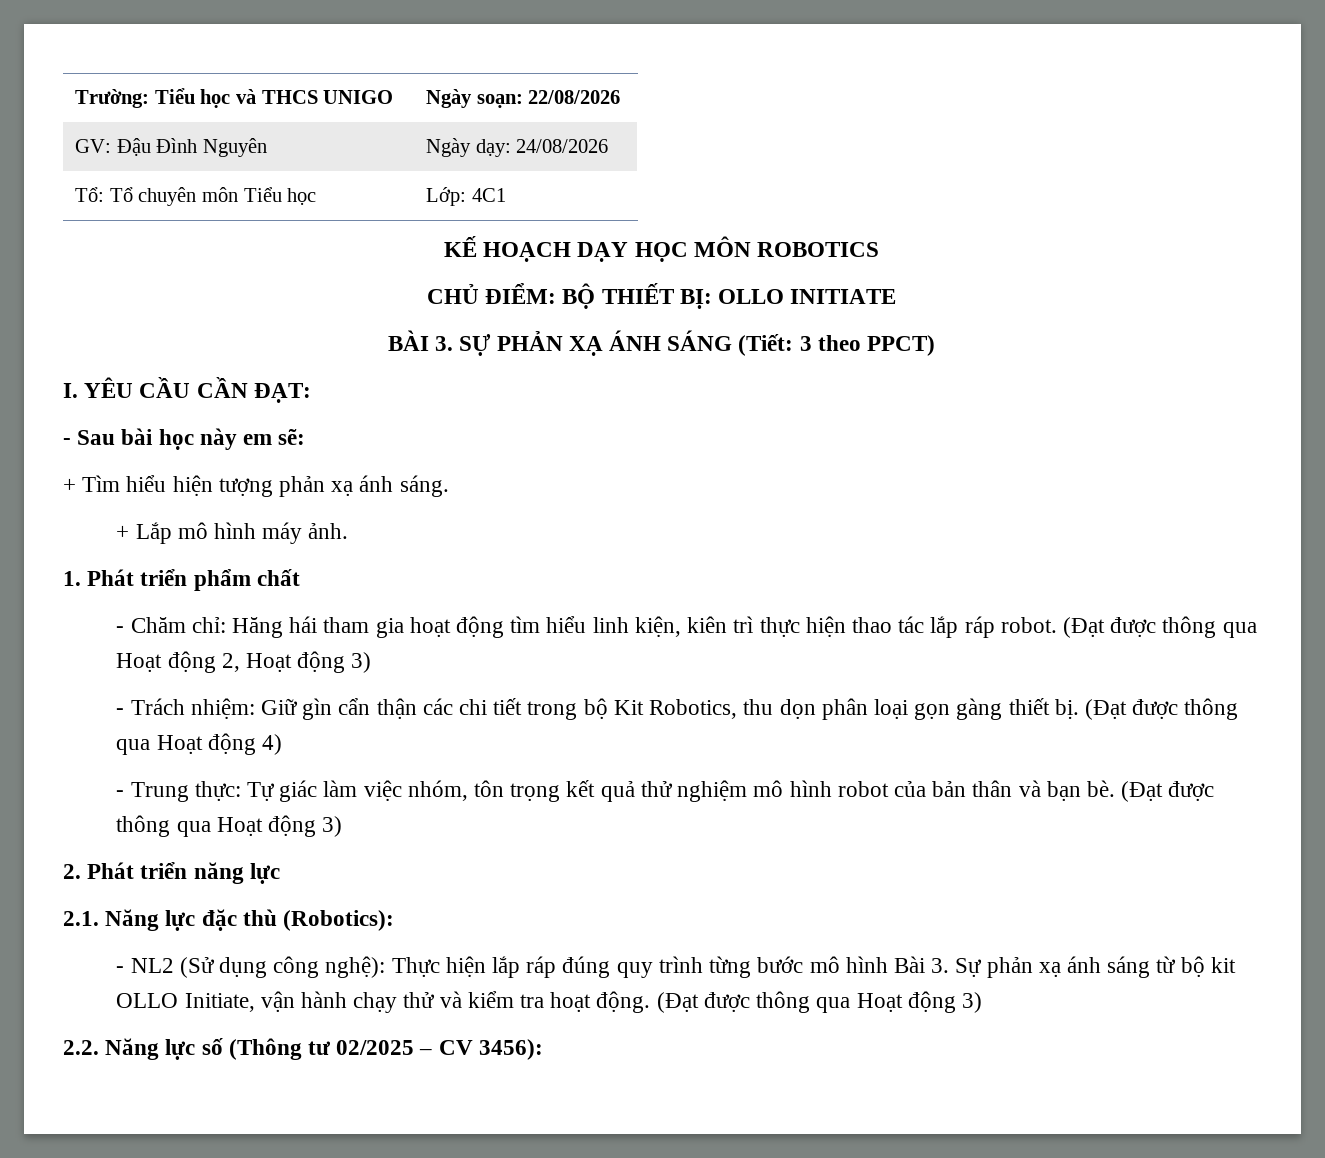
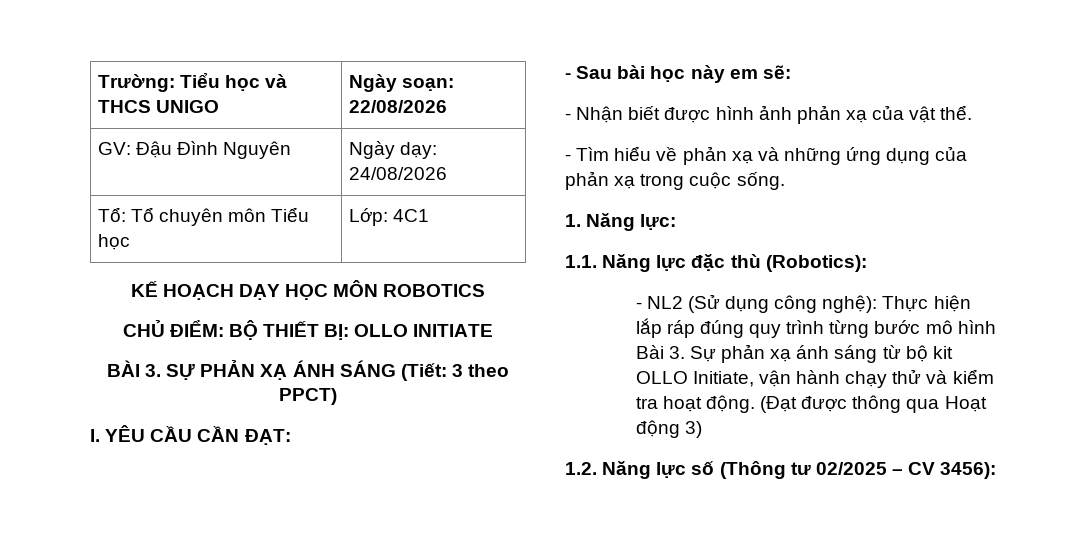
[63,475,449,497] [116,522,349,544] [63,569,300,591] [116,616,1257,638] [116,651,372,673] [116,698,1239,720] [116,733,282,755] [116,780,1215,802] [116,815,343,837] [63,862,280,884] [63,911,99,926] + Tìm hiểu hiện tượng phản xạ ánh sáng. // + Lắp mô hình máy ảnh. // 1. Phát triển phẩm chất // - Chăm chỉ: Hăng hái tham gia hoạt động tìm hiểu linh kiện, kiên trì thực hiện thao tác lắp ráp robot. (Đạt được thông qua Hoạt động 2, Hoạt động 3) // - Trách nhiệm: Giữ gìn cẩn thận các chi tiết trong bộ Kit Robotics, thu dọn phân loại gọn gàng thiết bị. (Đạt được thông qua Hoạt động 4) // - Trung thực: Tự giác làm việc nhóm, tôn trọng kết quả thử nghiệm mô hình robot của bản thân và bạn bè. (Đạt được thông qua Hoạt động 3) // 2. Phát triển năng lực // 2.1. -> [565,105,973,124] [565,146,968,165] [565,171,785,190] [565,213,677,231] [565,255,597,268] - Nhận biết được hình ảnh phản xạ của vật thể. // - Tìm hiểu về phản xạ và những ứng dụng của phản xạ trong cuộc sống. // 1. Năng lực: // 1.1.
[63,1040,99,1055] 2.2. -> [565,462,597,475] 1.2.

